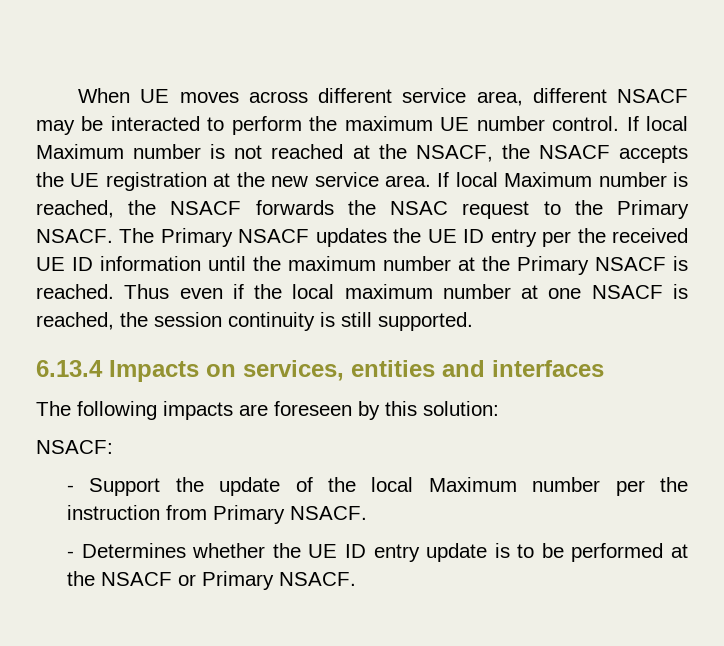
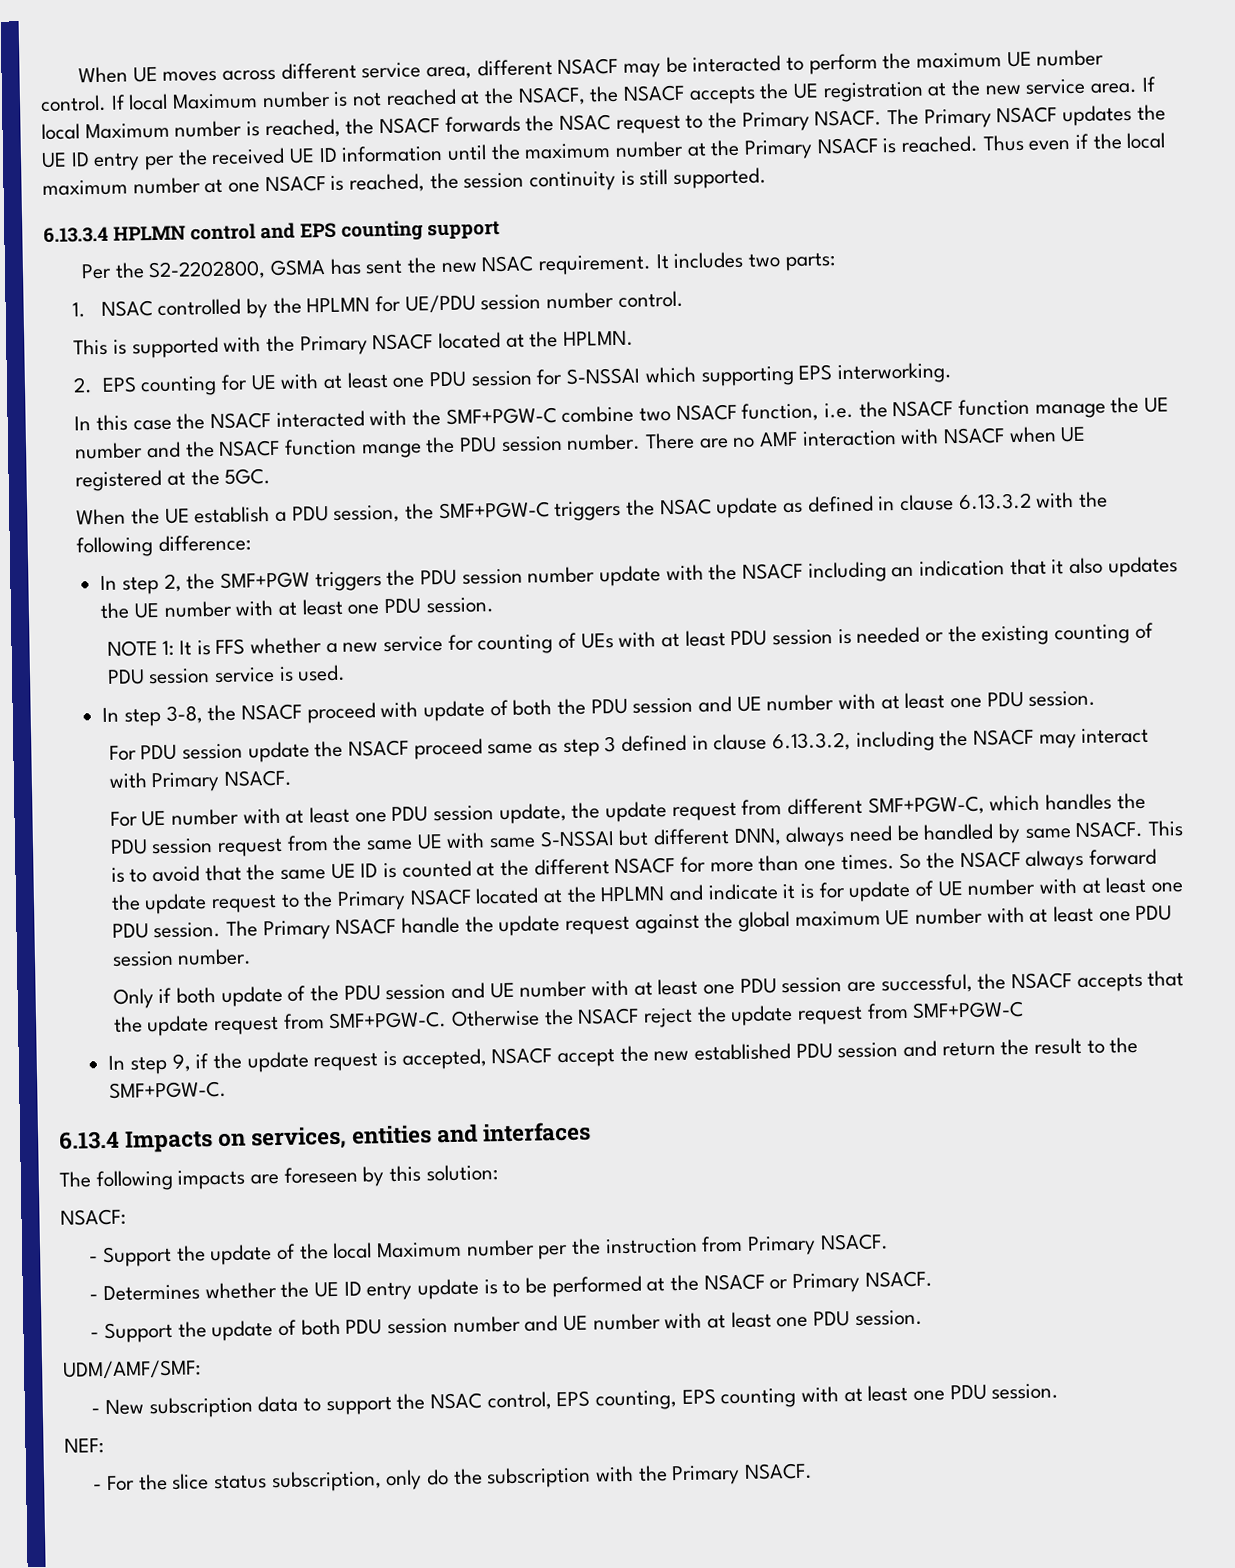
(473, 321) none -> [43,220,500,243] [80,251,836,281] [72,290,684,319] [73,330,634,359] [73,362,953,397] [74,396,1170,432] [74,426,1087,460] [75,467,272,492] [76,491,1109,526] [76,534,251,558] [100,556,1178,595] [100,597,494,619] [106,622,1154,657] [106,664,347,685] [102,690,1097,727] [108,727,1150,763] [108,769,292,793] [109,792,1146,827] [109,820,1183,857] [110,848,1157,883] [110,876,1183,915] [111,905,1173,941] [111,948,253,967] [112,970,1185,1009] [112,1000,1025,1037] [108,1036,1139,1075] [109,1080,228,1099] // 6.13.3.4 HPLMN control and EPS counting support // Per the S2-2202800, GSMA has sent the new NSAC requirement. It includes two parts: // 1. NSAC controlled by the HPLMN for UE/PDU session number control. // This is supported with the Primary NSACF located at the HPLMN. // 2. EPS counting for UE with at least one PDU session for S-NSSAI which supporting EPS interworking. // In this case the NSACF interacted with the SMF+PGW-C combine two NSACF function, i.e. the NSACF function manage the UE number and the NSACF function mange the PDU session number. There are no AMF interaction with NSACF when UE registered at the 5GC. // When the UE establish a PDU session, the SMF+PGW-C triggers the NSAC update as defined in clause 6.13.3.2 with the following difference: // In step 2, the SMF+PGW triggers the PDU session number update with the NSACF including an indication that it also updates the UE number with at least one PDU session. // NOTE 1: It is FFS whether a new service for counting of UEs with at least PDU session is needed or the existing counting of PDU session service is used. // In step 3-8, the NSACF proceed with update of both the PDU session and UE number with at least one PDU session. // For PDU session update the NSACF proceed same as step 3 defined in clause 6.13.3.2, including the NSACF may interact with Primary NSACF. // For UE number with at least one PDU session update, the update request from different SMF+PGW-C, which handles the PDU session request from the same UE with same S-NSSAI but different DNN, always need be handled by same NSACF. This is to avoid that the same UE ID is counted at the different NSACF for more than one times. So the NSACF always forward the update request to the Primary NSACF located at the HPLMN and indicate it is for update of UE number with at least one PDU session. The Primary NSACF handle the update request against the global maximum UE number with at least one PDU session number. // Only if both update of the PDU session and UE number with at least one PDU session are successful, the NSACF accepts that the update request from SMF+PGW-C. Otherwise the NSACF reject the update request from SMF+PGW-C // In step 9, if the update request is accepted, NSACF accept the new established PDU session and return the result to the SMF+PGW-C.
(357, 579) none -> [90,1309,923,1344] [62,1359,201,1380] [91,1383,1060,1419] [64,1438,104,1454] [93,1462,814,1493] // - Support the update of both PDU session number and UE number with at least one PDU session. // UDM/AMF/SMF: // - New subscription data to support the NSAC control, EPS counting, EPS counting with at least one PDU session. // NEF: // - For the slice status subscription, only do the subscription with the Primary NSACF.

